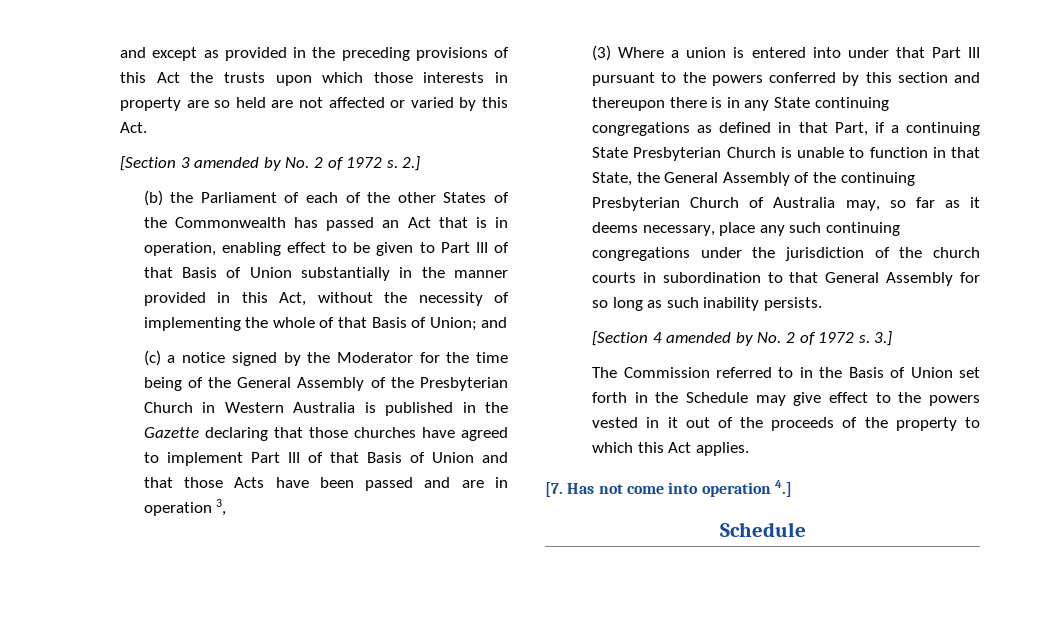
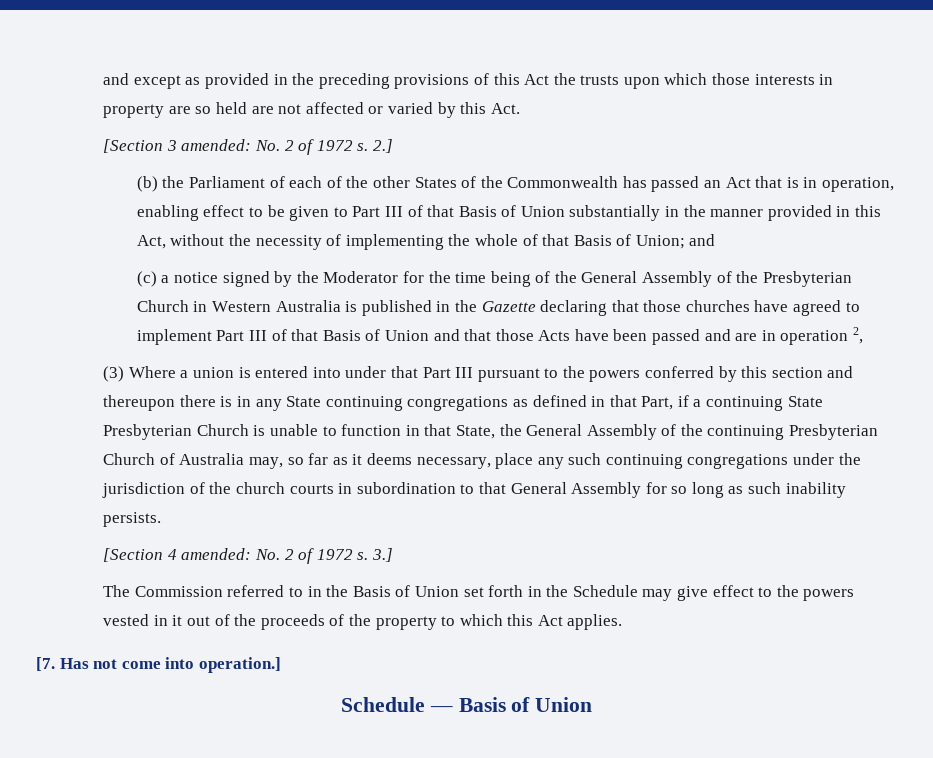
[194,157,281,171] amended by -> [181,139,252,151] amended:
[216,499,227,516] 3, -> [853,327,864,344] 2,
[666,332,753,346] amended by -> [181,548,252,560] amended:
[701,480,792,497] [719,522,806,537] operation 4.] // Schedule -> [198,657,281,673] [340,697,593,712] operation.] // Schedule — Basis of Union

